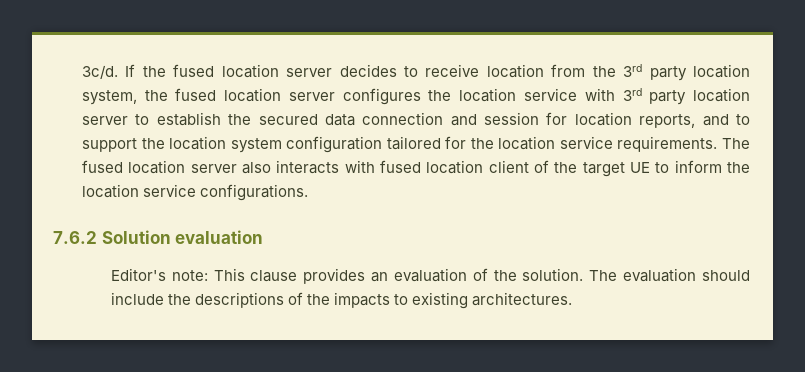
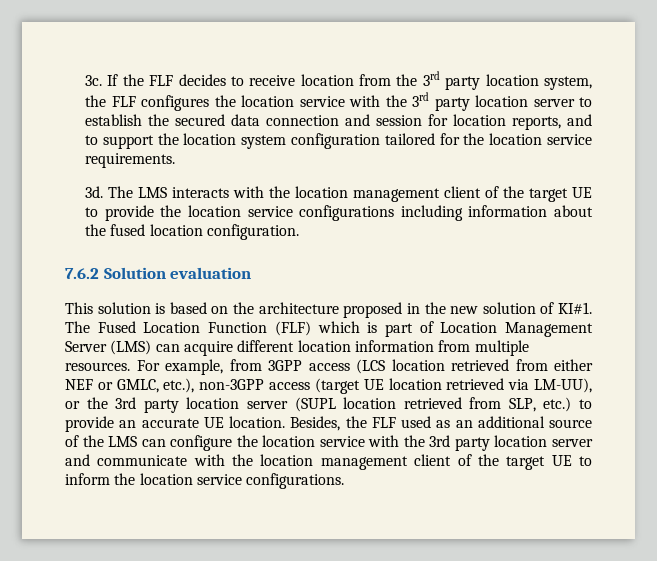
[81,65,118,79] 3c/d. -> [85,75,103,86] 3c.
[173,64,333,78] fused location server -> [149,75,174,86] FLF
[175,88,335,102] fused location server -> [111,96,136,107] FLF
(615, 94) none -> [385,95,407,107] the
[722,138,750,149] [81,160,484,174] The fused location server also interacts with fused location -> [85,186,592,202] [85,205,593,221] [85,224,299,240] [65,267,252,279] [65,302,593,318] [65,321,593,337] [65,340,529,356] [65,359,593,375] [65,378,592,394] [65,397,592,413] [65,416,592,432] [65,435,594,451] [65,454,408,470] // 3d. The LMS interacts with the location management client of the target UE to provide the location service configurations including information about the fused location configuration. // 7.6.2 Solution evaluation // This solution is based on the architecture proposed in the new solution of KI#1. The Fused Location Function (FLF) which is part of Location Management Server (LMS) can acquire different location information from multiple resources. For example, from 3GPP access (LCS location retrieved from either NEF or GMLC, etc.), non-3GPP access (target UE location retrieved via LM-UU), or the 3rd party location server (SUPL location retrieved from SLP, etc.) to provide an accurate UE location. Besides, the FLF used as an additional source of the LMS can configure the location service with the 3rd party location server and communicate with the location management
[53,230,264,244] [110,268,750,284] [110,292,573,309] // 7.6.2 Solution evaluation // Editor's note: This clause provides an evaluation of the solution. The evaluation should include the descriptions of the impacts to existing architectures. -> (345, 481) none

